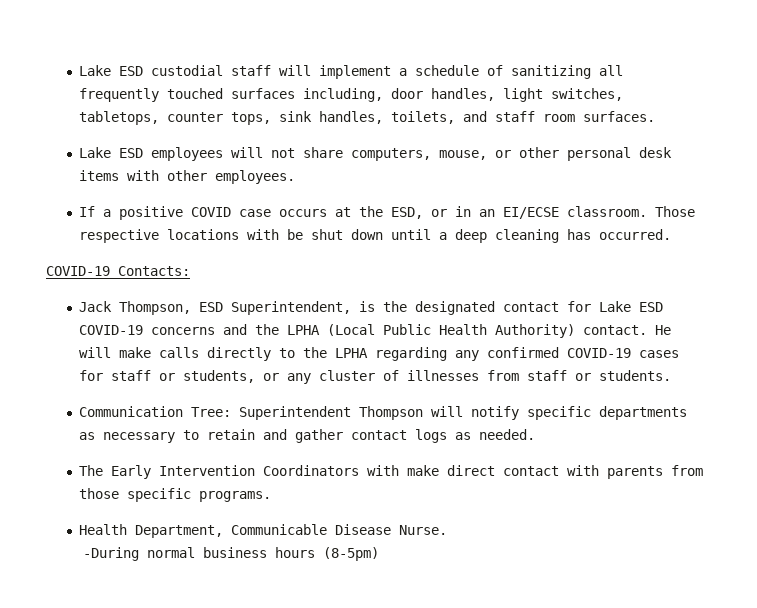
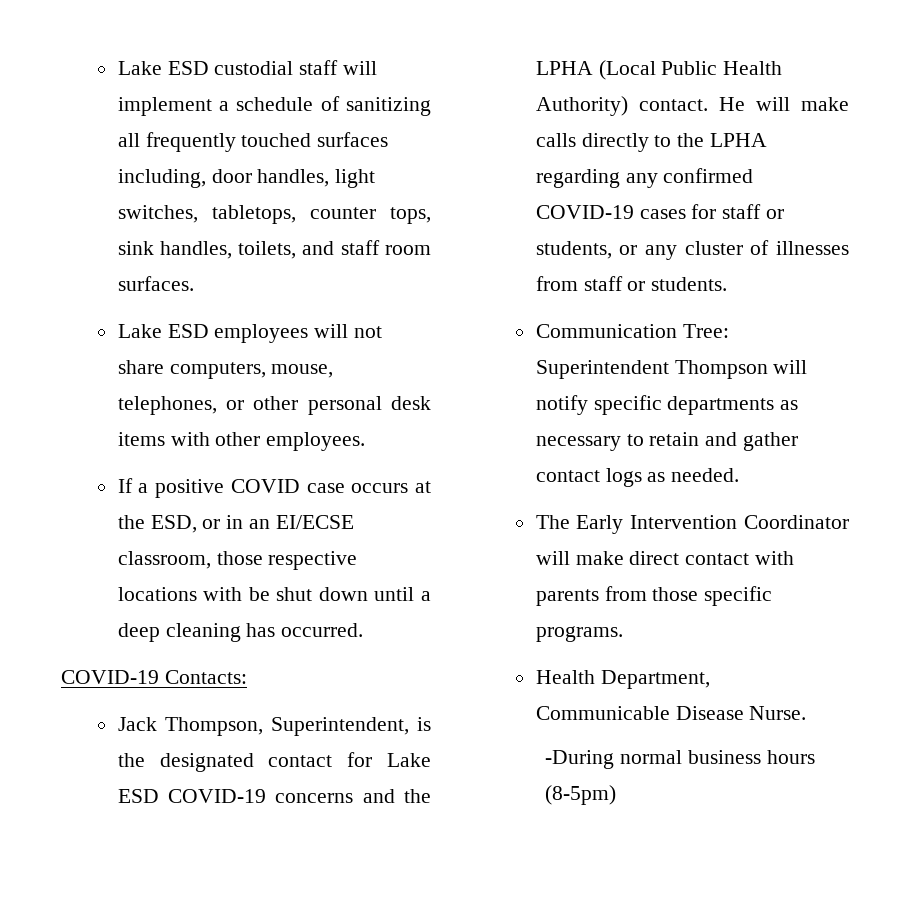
(488, 155) none -> [117,396,217,415] telephones,
[567,206,696,217] classroom. Those -> [117,551,263,569] classroom, those
[199,302,224,312] ESD -> (263, 726) none
[263,465,400,476] Coordinators with -> [744,515,849,529] [535,551,570,565] Coordinator will

